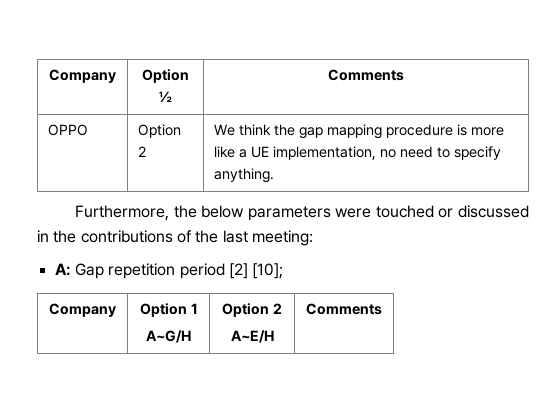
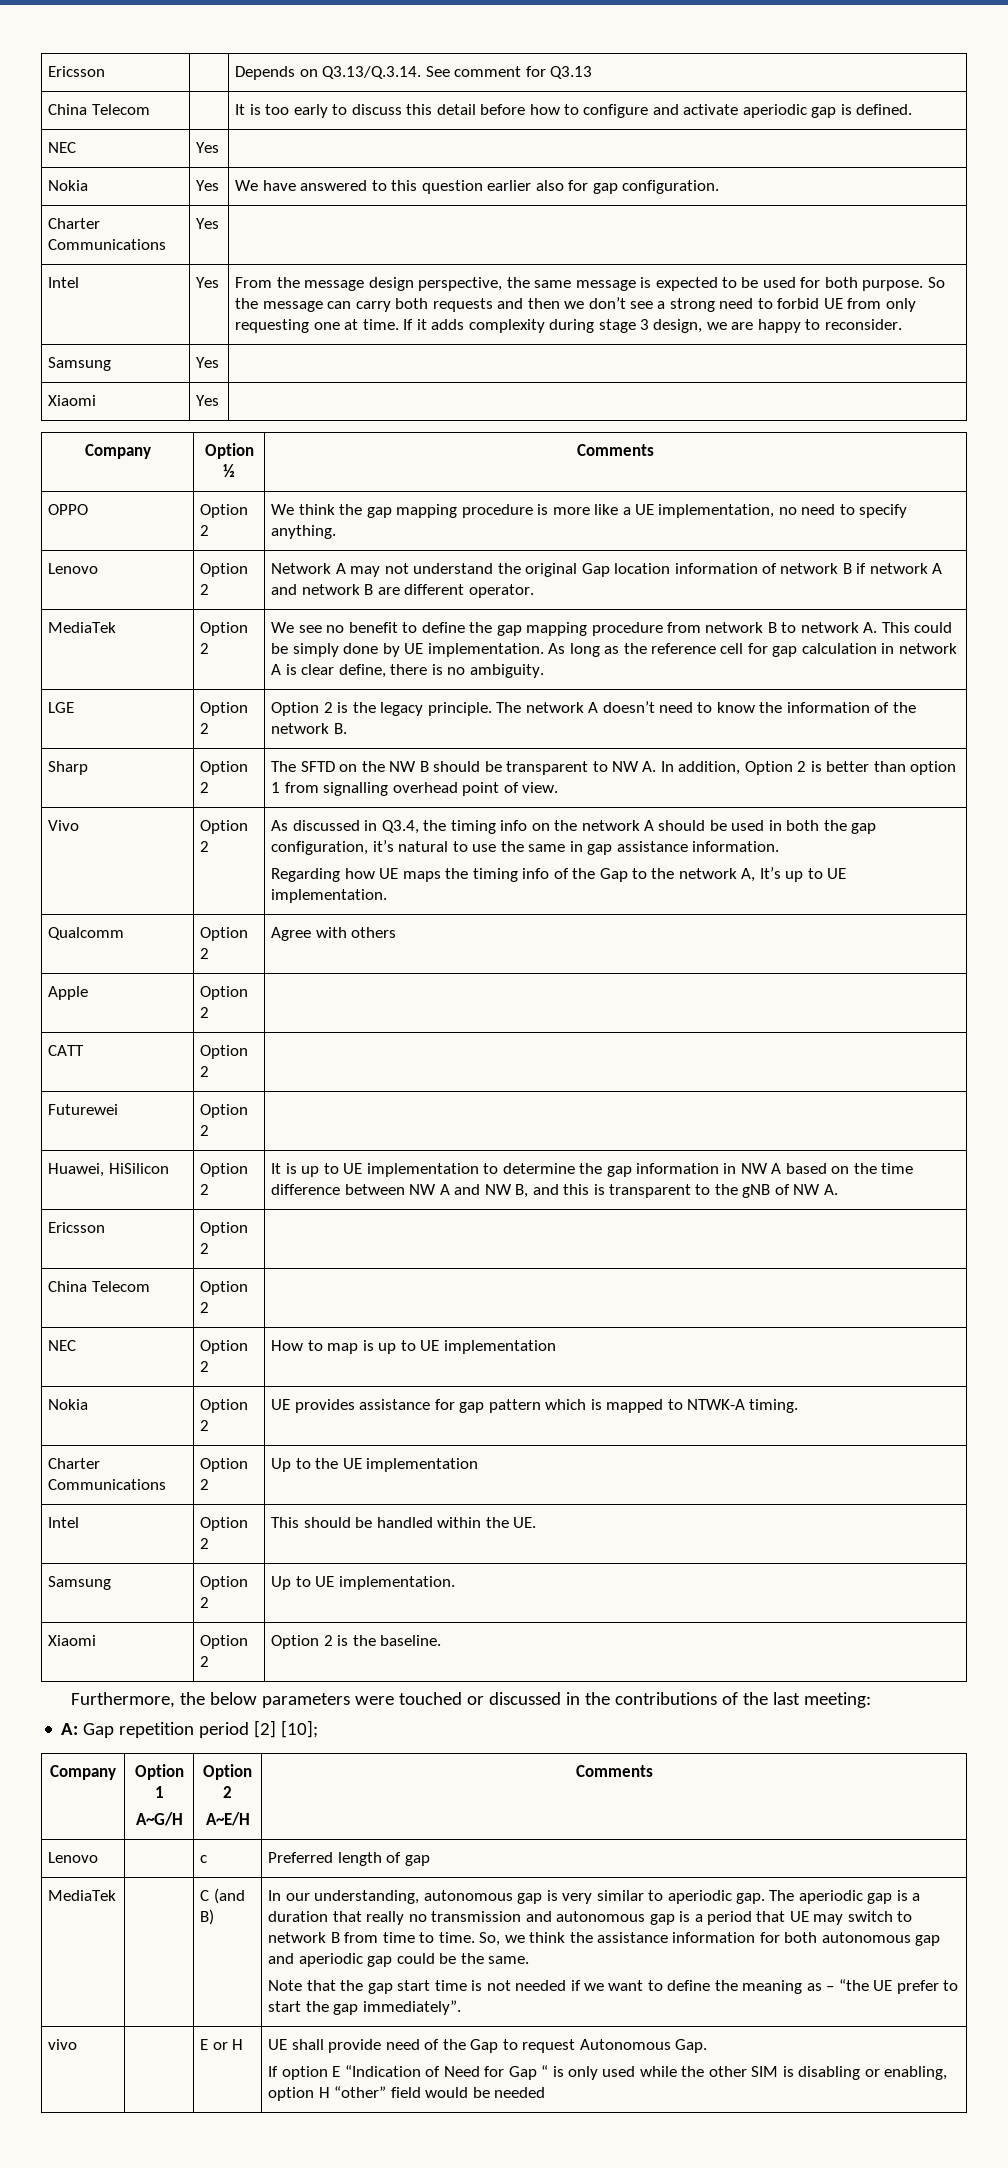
(49, 76) none -> [48,66,106,77] [235,66,593,80] [48,104,150,115] [235,104,913,118] [48,142,77,153] [196,142,220,153] [48,180,89,191] [196,180,220,191] [235,180,720,194] [48,218,101,229] [48,239,167,250] [196,218,220,229] [48,277,80,288] [196,277,220,288] [235,277,945,291] [235,297,916,312] [235,319,902,333] [48,357,112,371] [196,357,220,368] [48,395,97,406] [196,395,220,406] Ericsson | | Depends on Q3.13/Q.3.14. See comment for Q3.13 // China Telecom | | It is too early to discuss this detail before how to configure and activate aperiodic gap is defined. // NEC | Yes | // Nokia | Yes | We have answered to this question earlier also for gap configuration. // Charter Communications | Yes | // Intel | Yes | From the message design perspective, the same message is expected to be used for both purpose. So the message can carry both requests and then we don’t see a strong need to forbid UE from only requesting one at time. If it adds complexity during stage 3 design, we are happy to reconsider. // Samsung | Yes | // Xiaomi | Yes | //
(275, 175) none -> [48,563,99,574] [200,563,249,577] [200,584,210,595] [271,563,943,577] [271,584,534,598] [48,622,117,633] [200,622,249,636] [200,643,210,654] [271,622,953,636] [271,643,957,657] [271,664,544,678] [48,702,75,713] [200,702,249,716] [200,723,210,734] [271,701,916,716] [271,723,347,734] [48,761,89,775] [200,761,249,775] [200,782,210,793] [271,761,957,775] [271,782,559,796] [48,820,80,831] [200,820,249,834] [200,841,210,852] [271,820,877,834] [271,840,780,855] [271,867,847,882] [271,889,388,903] [48,927,125,940] [200,927,249,941] [200,948,210,959] [271,927,397,941] [48,986,89,1000] [200,986,249,1000] [200,1007,210,1018] [48,1045,85,1056] [200,1045,249,1059] [200,1066,210,1077] [48,1104,119,1115] [200,1104,249,1118] [200,1125,210,1136] [48,1163,169,1177] [200,1163,249,1177] [200,1184,210,1195] [271,1163,914,1177] [271,1184,838,1198] [48,1222,106,1233] [200,1222,249,1236] [200,1243,210,1254] [48,1281,150,1292] [200,1281,249,1295] [200,1302,210,1313] [48,1340,77,1351] [200,1340,249,1354] [200,1361,210,1372] [271,1340,556,1354] [48,1399,89,1410] [200,1399,249,1413] [200,1420,210,1431] [271,1399,799,1413] [48,1458,101,1469] [48,1479,167,1490] [200,1458,249,1472] [200,1479,210,1490] [271,1458,479,1472] [48,1517,80,1528] [200,1517,249,1531] [200,1538,210,1549] [271,1517,537,1528] [48,1576,112,1590] [200,1576,249,1590] [200,1597,210,1608] [271,1576,455,1590] [48,1635,97,1646] [200,1635,249,1649] [200,1656,210,1667] [271,1635,442,1649] // Lenovo | Option 2 | Network A may not understand the original Gap location information of network B if network A and network B are different operator. // MediaTek | Option 2 | We see no benefit to define the gap mapping procedure from network B to network A. This could be simply done by UE implementation. As long as the reference cell for gap calculation in network A is clear define, there is no ambiguity. // LGE | Option 2 | Option 2 is the legacy principle. The network A doesn’t need to know the information of the network B. // Sharp | Option 2 | The SFTD on the NW B should be transparent to NW A. In addition, Option 2 is better than option 1 from signalling overhead point of view. // Vivo | Option 2 | As discussed in Q3.4, the timing info on the network A should be used in both the gap configuration, it’s natural to use the same in gap assistance information. // Regarding how UE maps the timing info of the Gap to the network A, It’s up to UE implementation. // Qualcomm | Option 2 | Agree with others // Apple | Option 2 | // CATT | Option 2 | // Futurewei | Option 2 | // Huawei, HiSilicon | Option 2 | It is up to UE implementation to determine the gap information in NW A based on the time difference between NW A and NW B, and this is transparent to the gNB of NW A. // Ericsson | Option 2 | // China Telecom | Option 2 | // NEC | Option 2 | How to map is up to UE implementation // Nokia | Option 2 | UE provides assistance for gap pattern which is mapped to NTWK-A timing. // Charter Communications | Option 2 | Up to the UE implementation // Intel | Option 2 | This should be handled within the UE. // Samsung | Option 2 | Up to UE implementation. // Xiaomi | Option 2 | Option 2 is the baseline.
(382, 309) none -> [48,1852,99,1863] [200,1855,208,1863] [268,1852,430,1866] [48,1890,117,1901] [200,1888,245,1904] [200,1909,215,1925] [268,1890,921,1904] [268,1911,913,1925] [268,1932,941,1946] [268,1953,530,1967] [268,1979,959,1994] [268,2000,461,2015] [48,2039,78,2050] [200,2039,244,2050] [268,2039,708,2053] [268,2065,948,2080] [268,2086,546,2101] // Lenovo | | c | Preferred length of gap // MediaTek | | C (and B) | In our understanding, autonomous gap is very similar to aperiodic gap. The aperiodic gap is a duration that really no transmission and autonomous gap is a period that UE may switch to network B from time to time. So, we think the assistance information for both autonomous gap and aperiodic gap could be the same. // Note that the gap start time is not needed if we want to define the meaning as – “the UE prefer to start the gap immediately”. // vivo | | E or H | UE shall provide need of the Gap to request Autonomous Gap. // If option E “Indication of Need for Gap “ is only used while the other SIM is disabling or enabling, option H “other” field would be needed

